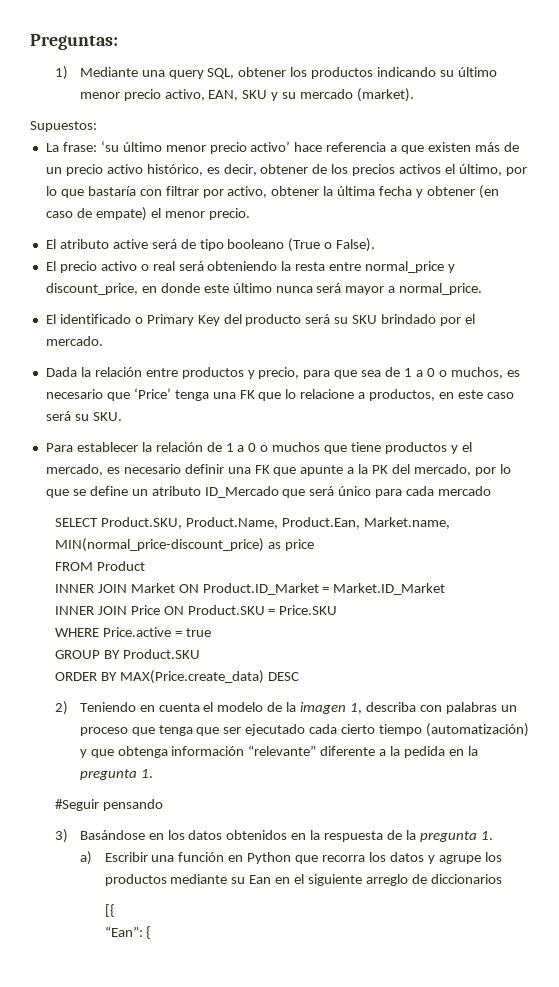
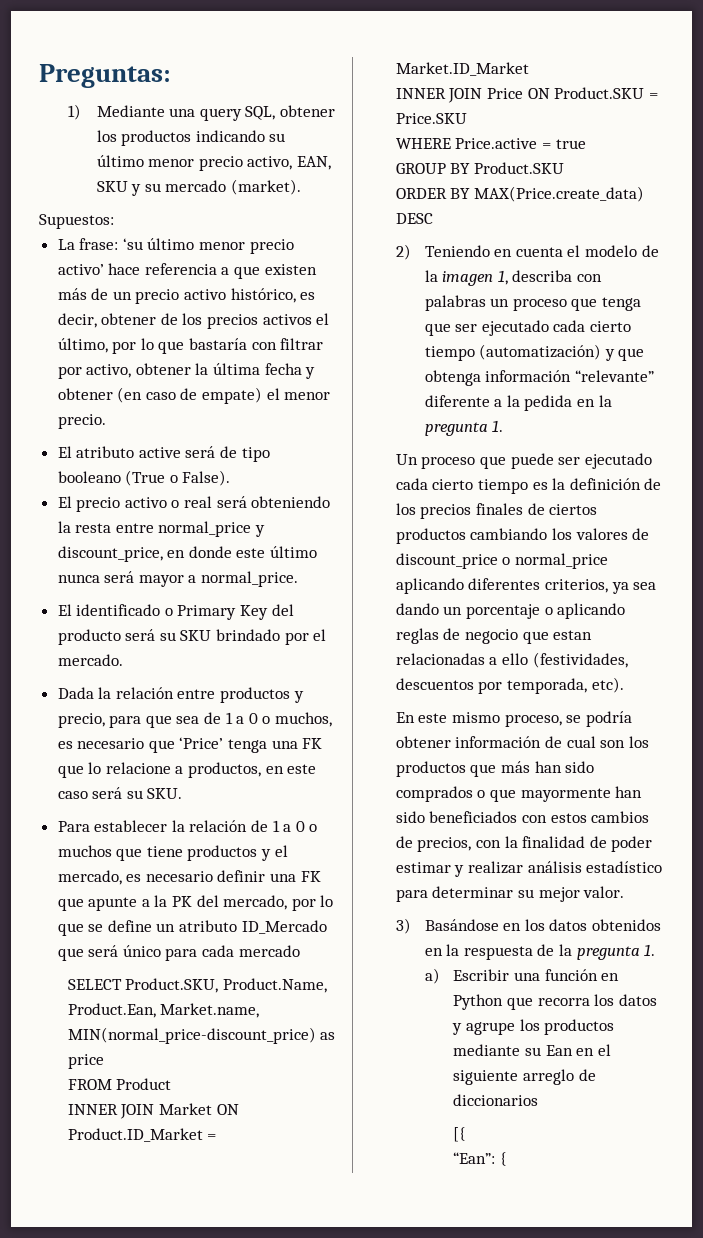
[54,799,163,811] #Seguir pensando -> [395,453,652,469] [395,478,662,494] [395,503,598,519] [395,528,650,544] [395,553,609,569] [395,578,657,594] [395,603,626,619] [395,628,593,644] [395,652,628,668] [395,677,624,694] [395,711,632,727] [395,736,649,748] [395,761,595,777] [395,786,643,802] [395,811,650,823] [395,836,653,852] [395,861,663,877] [395,886,625,902] Un proceso que puede ser ejecutado cada cierto tiempo es la definición de los precios finales de ciertos productos cambiando los valores de discount_price o normal_price aplicando diferentes criterios, ya sea dando un porcentaje o aplicando reglas de negocio que estan relacionadas a ello (festividades, descuentos por temporada, etc). // En este mismo proceso, se podría obtener información de cual son los productos que más han sido comprados o que mayormente han sido beneficiados con estos cambios de precios, con la finalidad de poder estimar y realizar análisis estadístico para determinar su mejor valor.

